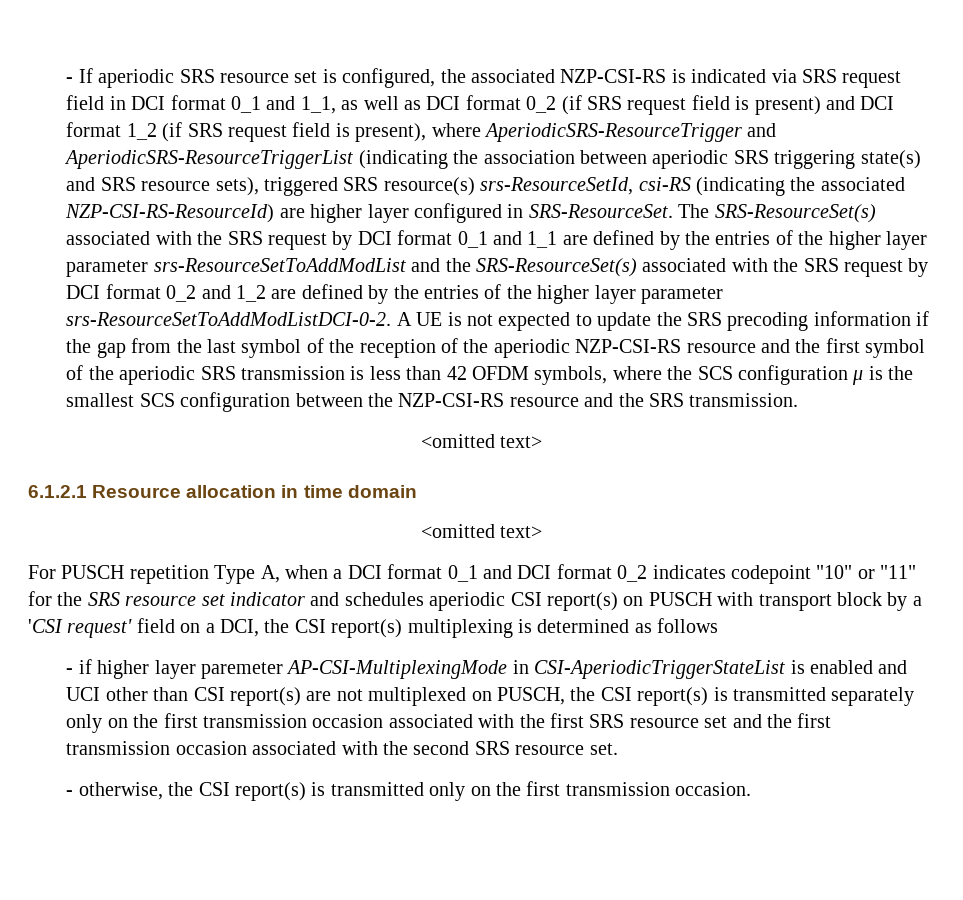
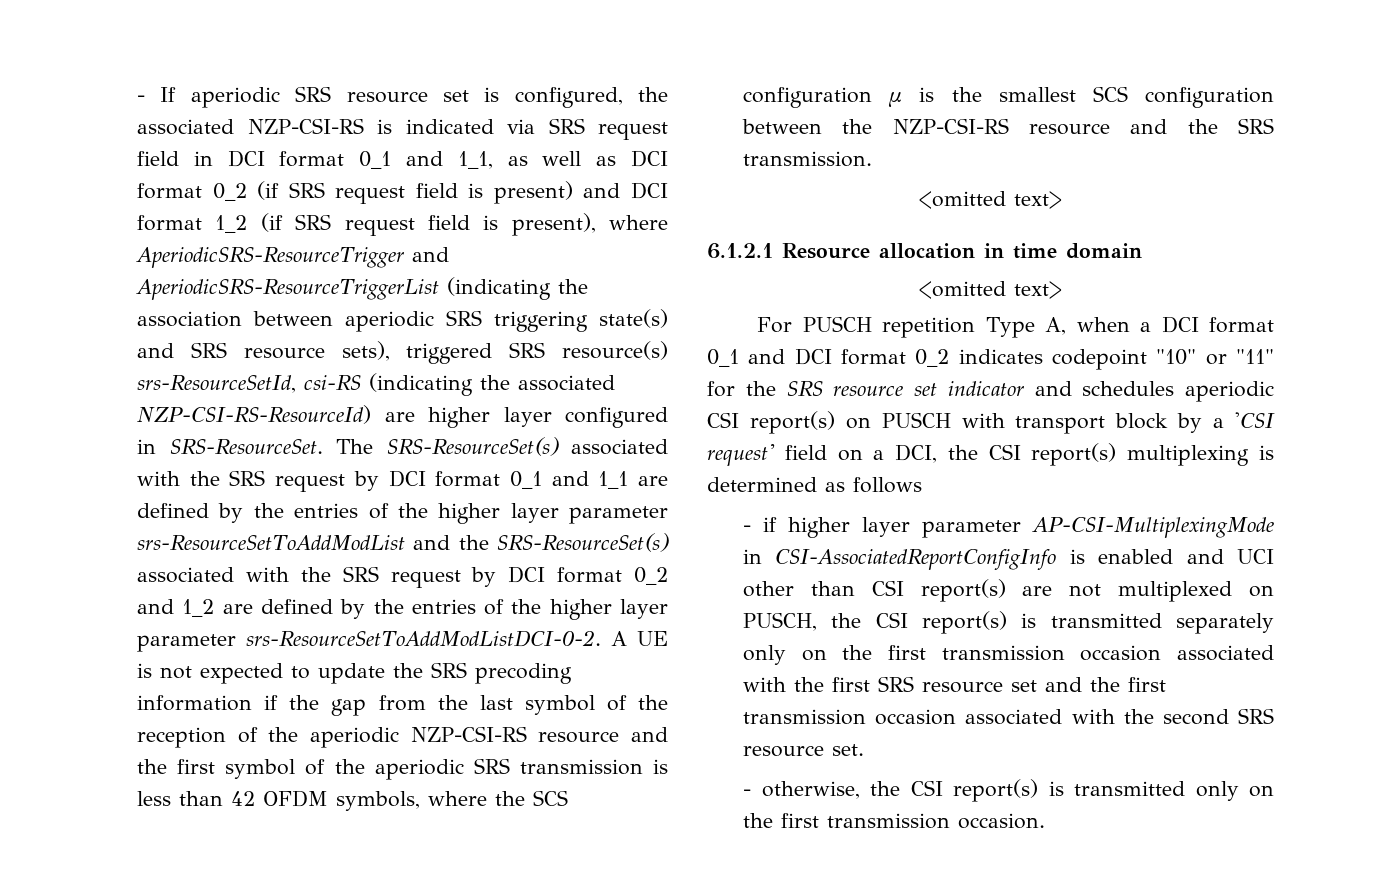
[200,662,283,679] paremeter -> [922,520,1022,538] parameter
[534,660,786,679] CSI-AperiodicTriggerStateList -> [775,549,1057,570] CSI-AssociatedReportConfigInfo

